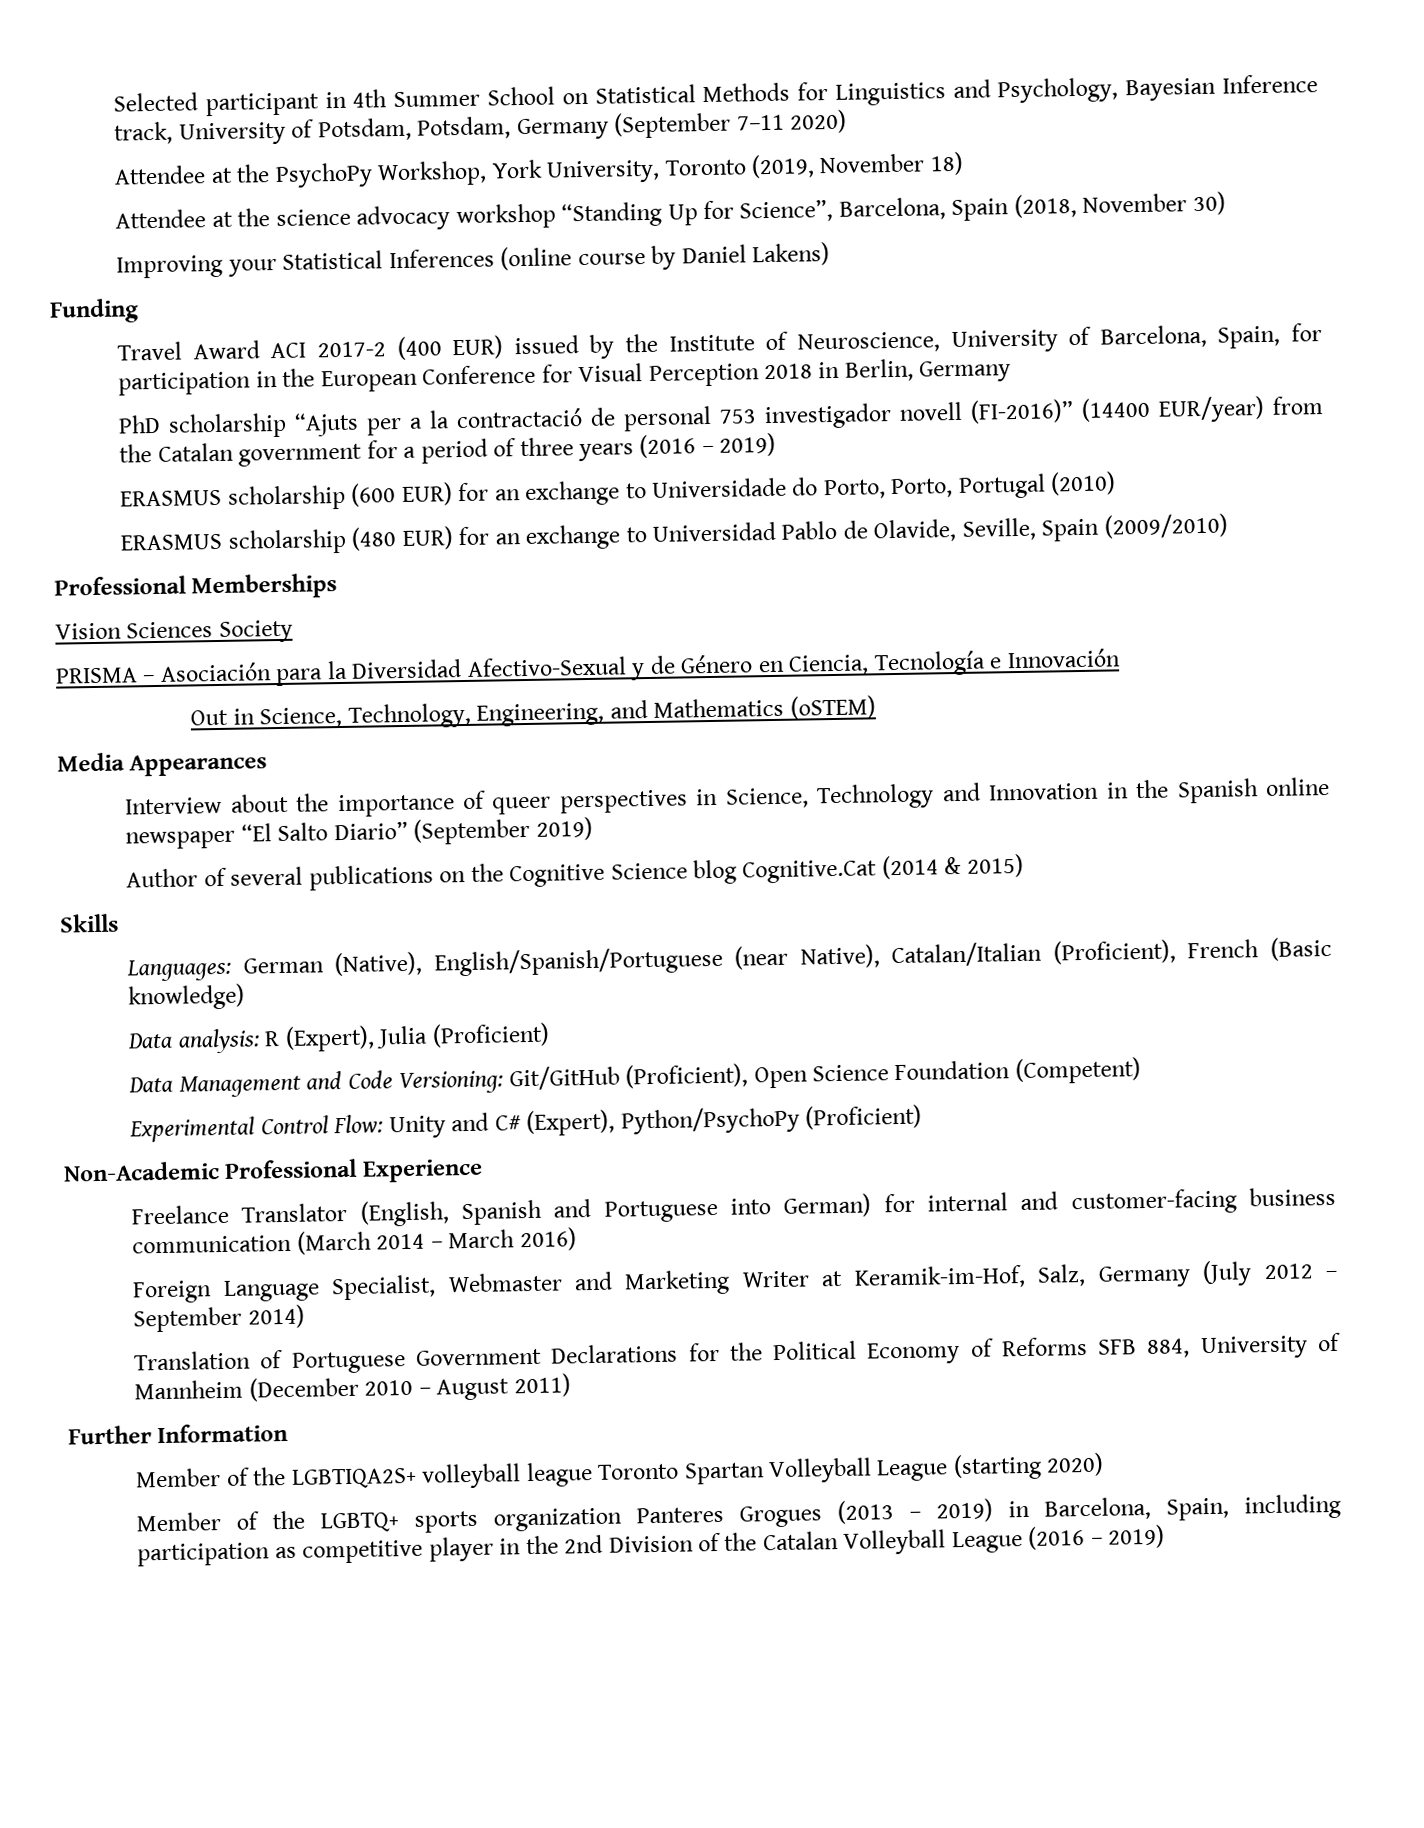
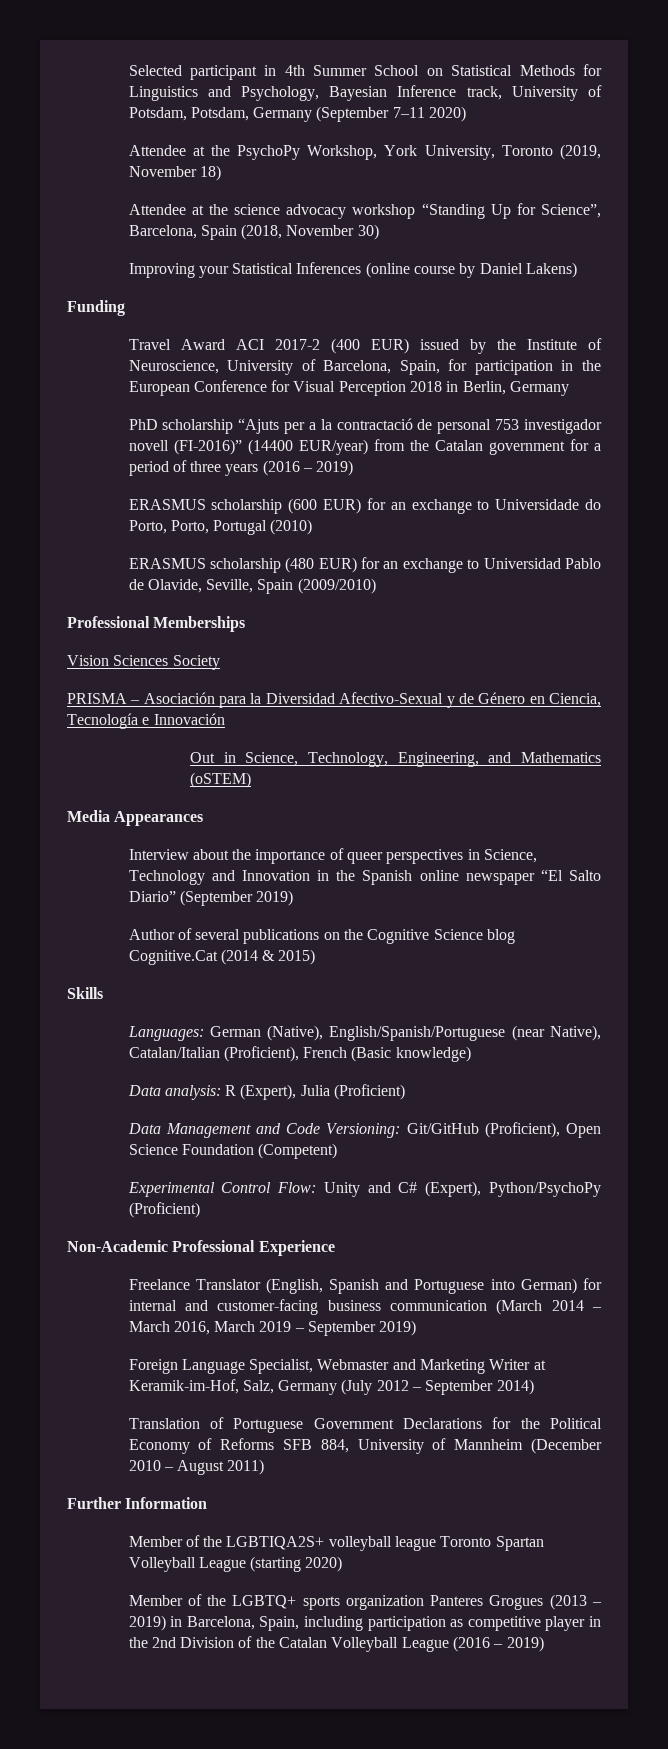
[519,1227,577,1252] 2016) -> [173,1320,417,1336] 2016, March 2019 – September 2019)

